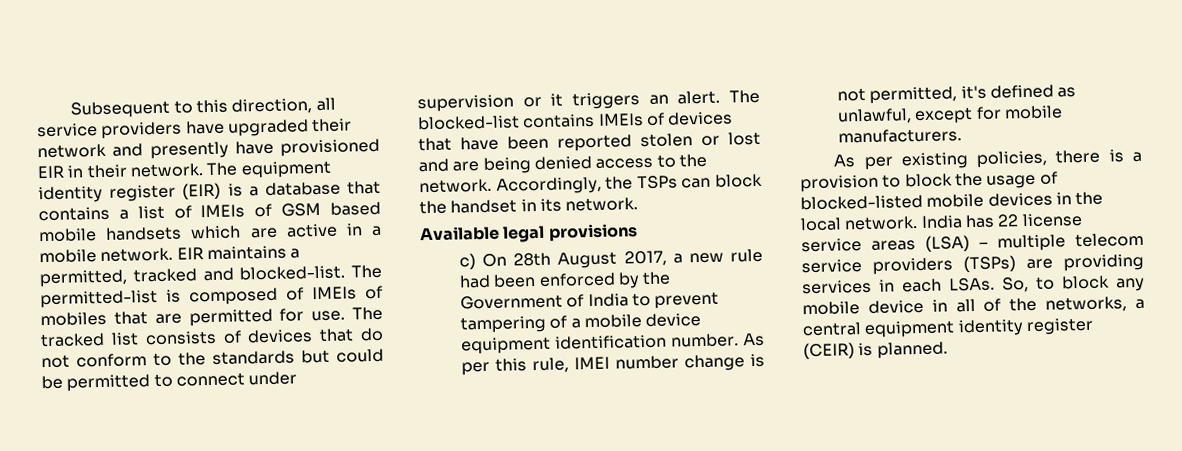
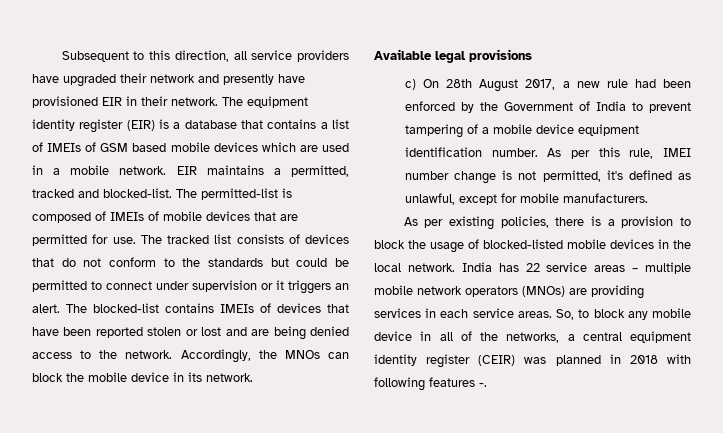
[105,226,183,241] handsets -> [213,142,258,152] devices
[285,223,338,238] active -> [322,143,349,152] used
[40,311,107,327] mobiles -> [163,211,250,221] mobile devices
[636,175,678,190] TSPs -> [284,350,320,359] MNOs
[450,199,518,214] handset -> [88,372,169,382] mobile device
[1021,213,1083,228] license -> (540, 267) none
[925,235,970,252] (LSA) -> (626, 268) none
[1075,232,1144,248] [801,255,1016,275] telecom service providers (TSPs) -> [374,285,565,297] mobile network operators (MNOs)
[949,277,995,292] LSAs. -> [472,308,552,318] service areas.
[858,341,948,359] is planned. -> [524,354,691,366] [374,377,487,391] was planned in 2018 with following features -.

